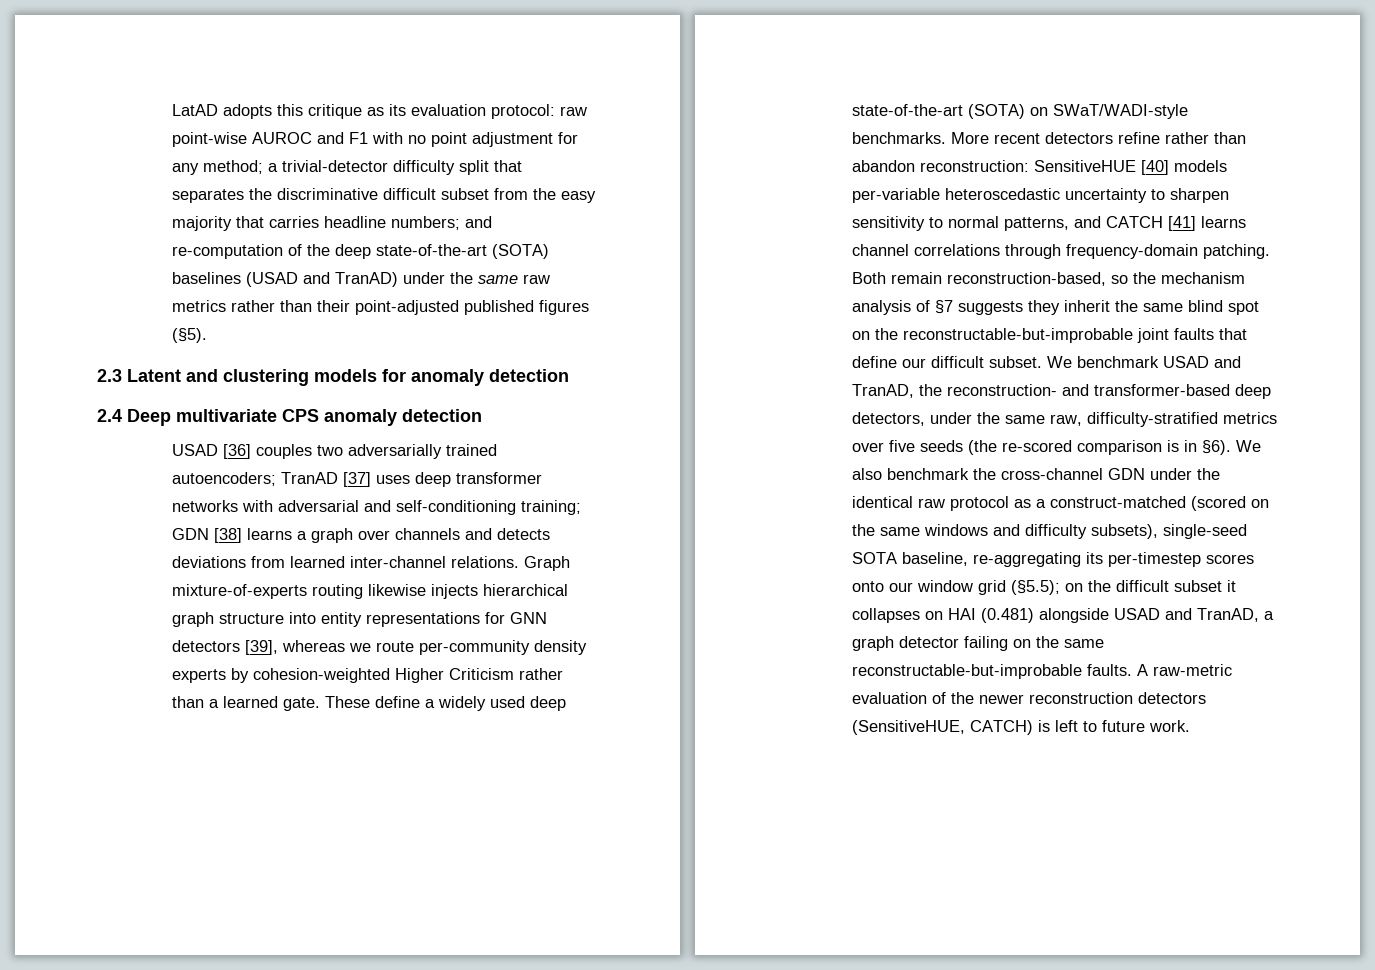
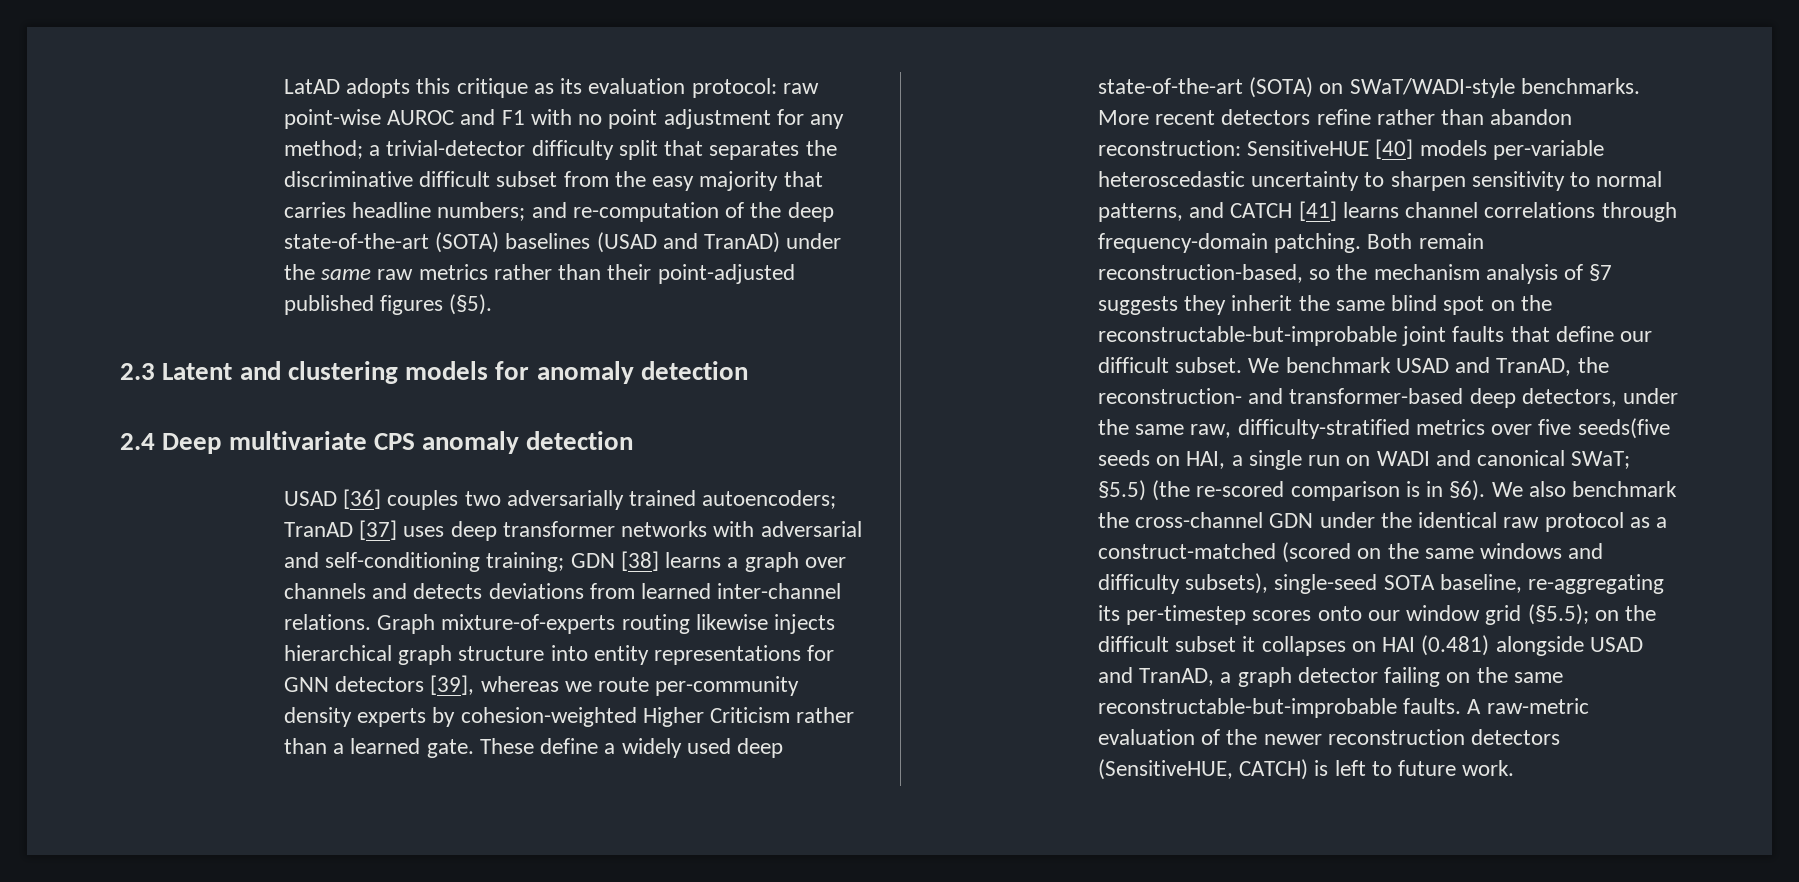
[920,440,964,452] seeds -> [1577,418,1670,439] [1098,450,1631,470] [1098,480,1147,501] seeds(five seeds on HAI, a single run on WADI and canonical SWaT; §5.5)

